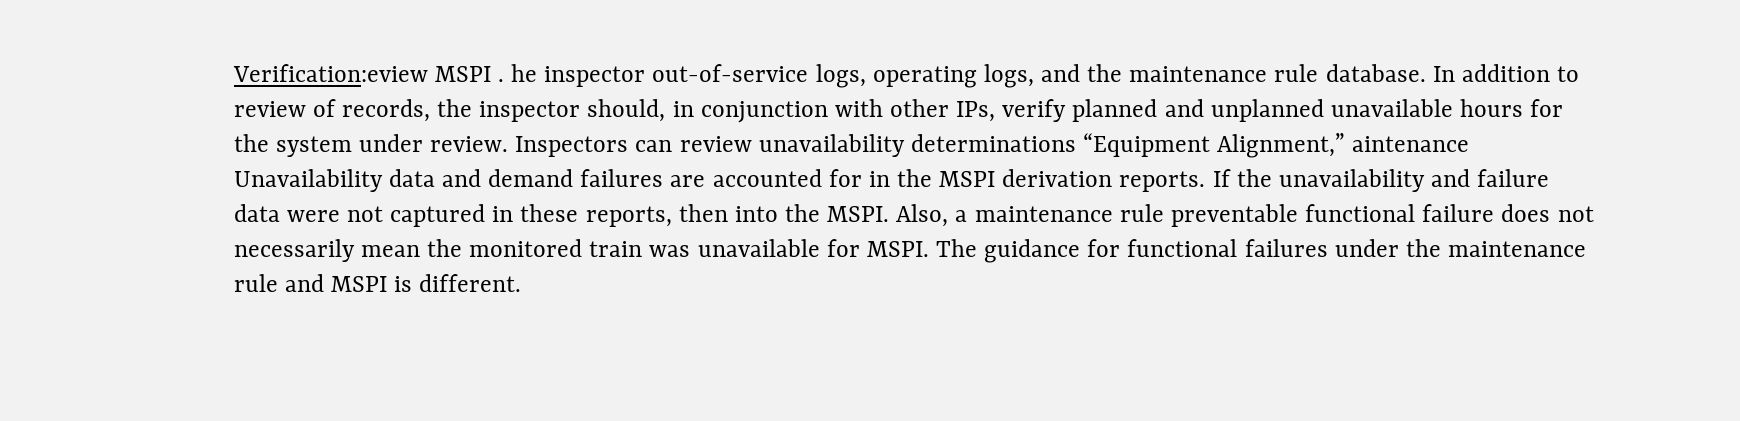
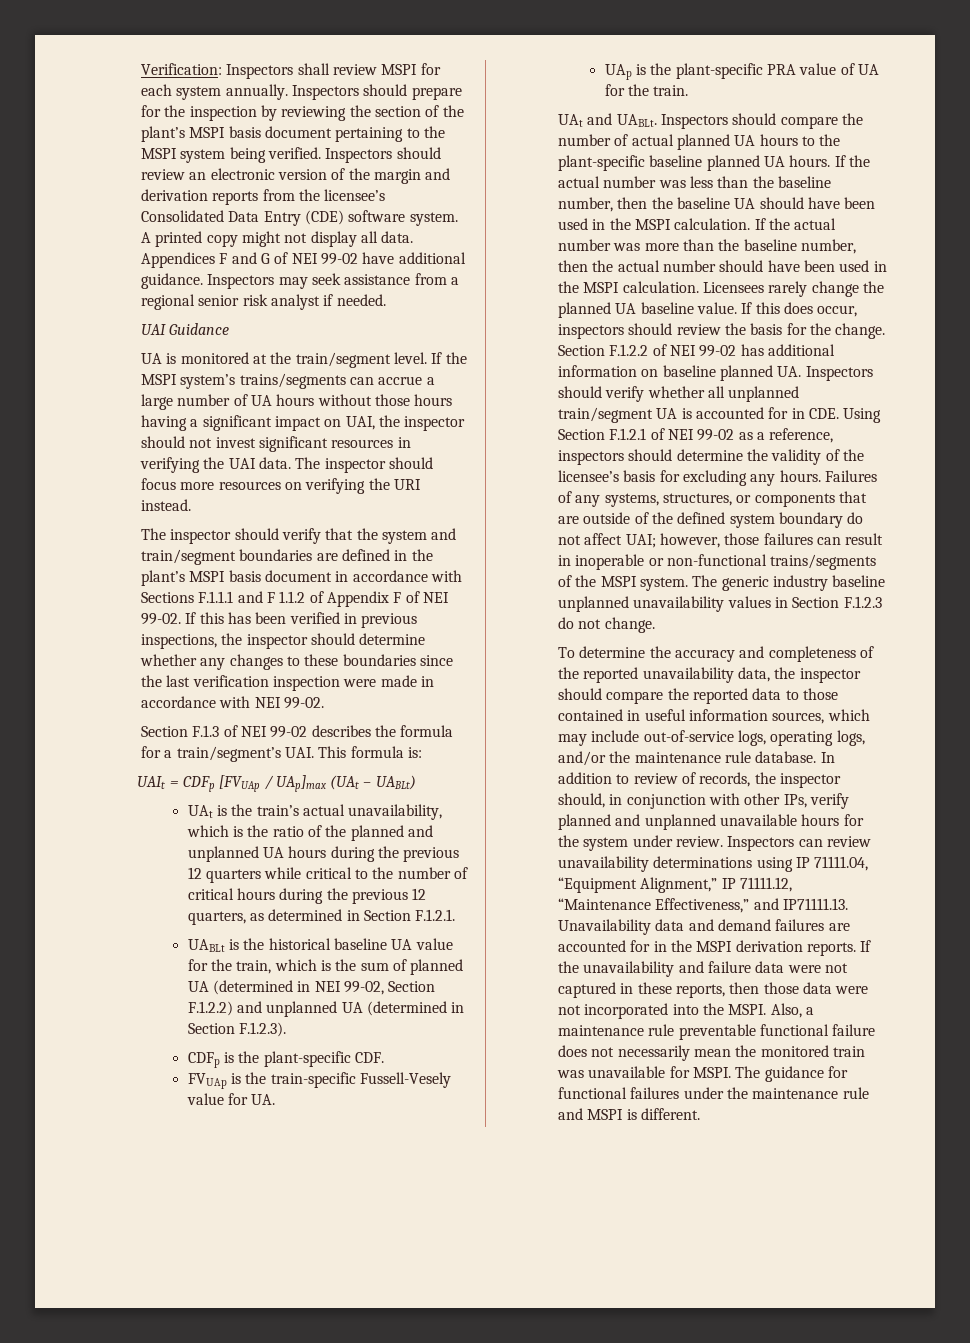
[232,64,646,87] Verification:eview MSPI . he inspector -> [141,63,441,79] [141,84,462,100] [141,105,464,121] [141,126,446,142] [141,147,441,163] [141,168,451,184] [141,189,386,205] [141,210,458,226] [141,231,414,247] [141,252,466,268] [141,273,460,289] [141,294,386,310] [141,323,230,335] [141,352,467,368] [141,373,435,389] [141,394,453,410] [141,415,466,431] [141,436,411,452] [140,457,434,473] [141,478,422,494] [141,499,192,511] [141,528,457,544] [141,549,433,565] [141,570,463,586] [141,591,450,607] [141,612,418,628] [141,633,426,649] [140,654,454,670] [141,675,435,691] [141,696,325,709] [141,725,454,738] [141,746,423,762] [137,775,416,792] [187,804,443,820] [186,825,434,841] [187,846,460,862] [187,867,469,883] [187,888,427,904] [187,909,456,925] [187,938,453,952] [187,959,464,975] [187,980,436,995] [187,1001,465,1017] [187,1022,287,1037] [187,1051,385,1068] [187,1072,452,1089] [186,1093,276,1105] [604,63,880,80] [604,84,689,96] [558,113,864,129] [558,134,841,150] [558,155,871,171] [558,176,832,188] [558,197,876,212] [558,218,837,230] [558,239,857,254] [558,260,887,272] [558,281,885,297] [558,302,858,318] [558,323,886,339] [558,344,836,357] [558,365,873,381] [558,386,800,402] [558,407,882,423] [558,428,834,443] [558,449,865,465] [558,470,878,486] [558,491,868,507] [558,512,864,528] [558,533,884,548] [558,554,877,570] [558,575,886,591] [558,596,882,612] [558,617,655,633] [558,646,875,662] [558,667,861,683] [558,688,839,704] [558,709,870,724] [558,730,640,746] Verification: Inspectors shall review MSPI for each system annually. Inspectors should prepare for the inspection by reviewing the section of the plant’s MSPI basis document pertaining to the MSPI system being verified. Inspectors should review an electronic version of the margin and derivation reports from the licensee’s Consolidated Data Entry (CDE) software system. A printed copy might not display all data. Appendices F and G of NEI 99-02 have additional guidance. Inspectors may seek assistance from a regional senior risk analyst if needed. // UAI Guidance // UA is monitored at the train/segment level. If the MSPI system’s trains/segments can accrue a large number of UA hours without those hours having a significant impact on UAI, the inspector should not invest significant resources in verifying the UAI data. The inspector should focus more resources on verifying the URI instead. // The inspector should verify that the system and train/segment boundaries are defined in the plant’s MSPI basis document in accordance with Sections F.1.1.1 and F 1.1.2 of Appendix F of NEI 99-02. If this has been verified in previous inspections, the inspector should determine whether any changes to these boundaries since the last verification inspection were made in accordance with NEI 99-02. // Section F.1.3 of NEI 99-02 describes the formula for a train/segment’s UAI. This formula is: // UAIt = CDFp [FVUAp / UAp]max (UAt – UABLt) // UAt is the train’s actual unavailability, which is the ratio of the planned and unplanned UA hours during the previous 12 quarters while critical to the number of critical hours during the previous 12 quarters, as determined in Section F.1.2.1. // UABLt is the historical baseline UA value for the train, which is the sum of planned UA (determined in NEI 99-02, Section F.1.2.2) and unplanned UA (determined in Section F.1.2.3). // CDFp is the plant-specific CDF. // FVUAp is the train-specific Fussell-Vesely value for UA. // UAp is the plant-specific PRA value of UA for the train. // UAt and UABLt. Inspectors should compare the number of actual planned UA hours to the plant-specific baseline planned UA hours. If the actual number was less than the baseline number, then the baseline UA should have been used in the MSPI calculation. If the actual number was more than the baseline number, then the actual number should have been used in the MSPI calculation. Licensees rarely change the planned UA baseline value. If this does occur, inspectors should review the basis for the change. Section F.1.2.2 of NEI 99-02 has additional information on baseline planned UA. Inspectors should verify whether all unplanned train/segment UA is accounted for in CDE. Using Section F.1.2.1 of NEI 99-02 as a reference, inspectors should determine the validity of the licensee’s basis for excluding any hours. Failures of any systems, structures, or components that are outside of the defined system boundary do not affect UAI; however, those failures can result in inoperable or non-functional trains/segments of the MSPI system. The generic industry baseline unplanned unavailability values in Section F.1.2.3 do not change. // To determine the accuracy and completeness of the reported unavailability data, the inspector should compare the reported data to those contained in useful information sources, which may include
[1040,64,1080,82] and -> [558,751,607,766] and/or
[1082,133,1470,158] “Equipment Alignment,” aintenance -> [756,856,869,872] [558,877,793,893] [558,898,849,913] using IP 71111.04, “Equipment Alignment,” IP 71111.12, “Maintenance Effectiveness,” and IP71111.13.
(728, 213) none -> [763,982,869,994] [558,1003,669,1019] those data were not incorporated

